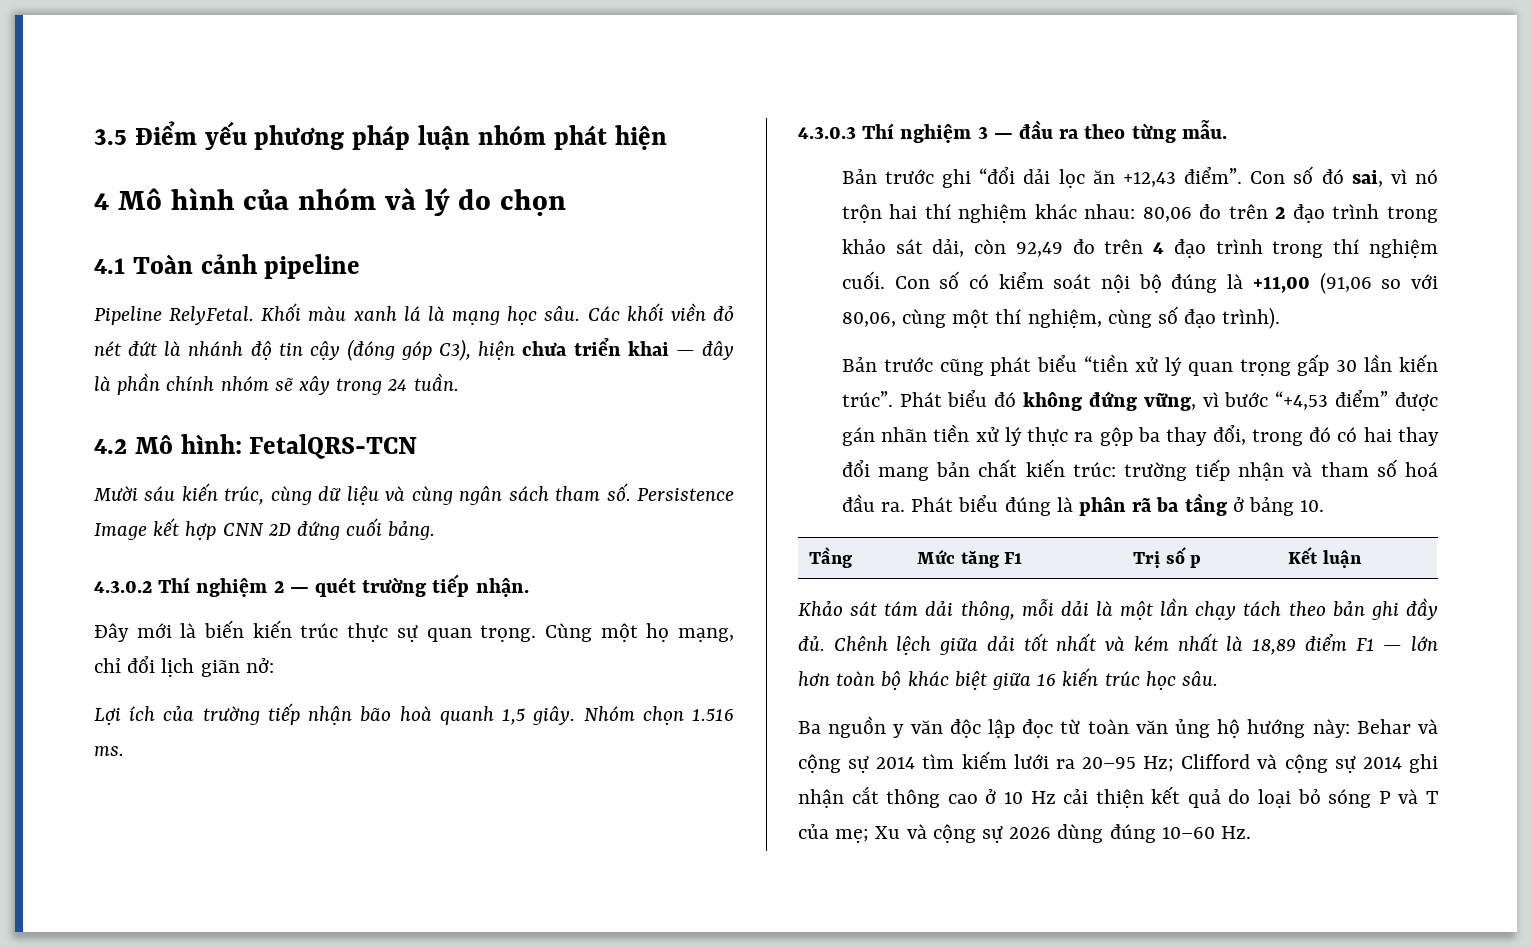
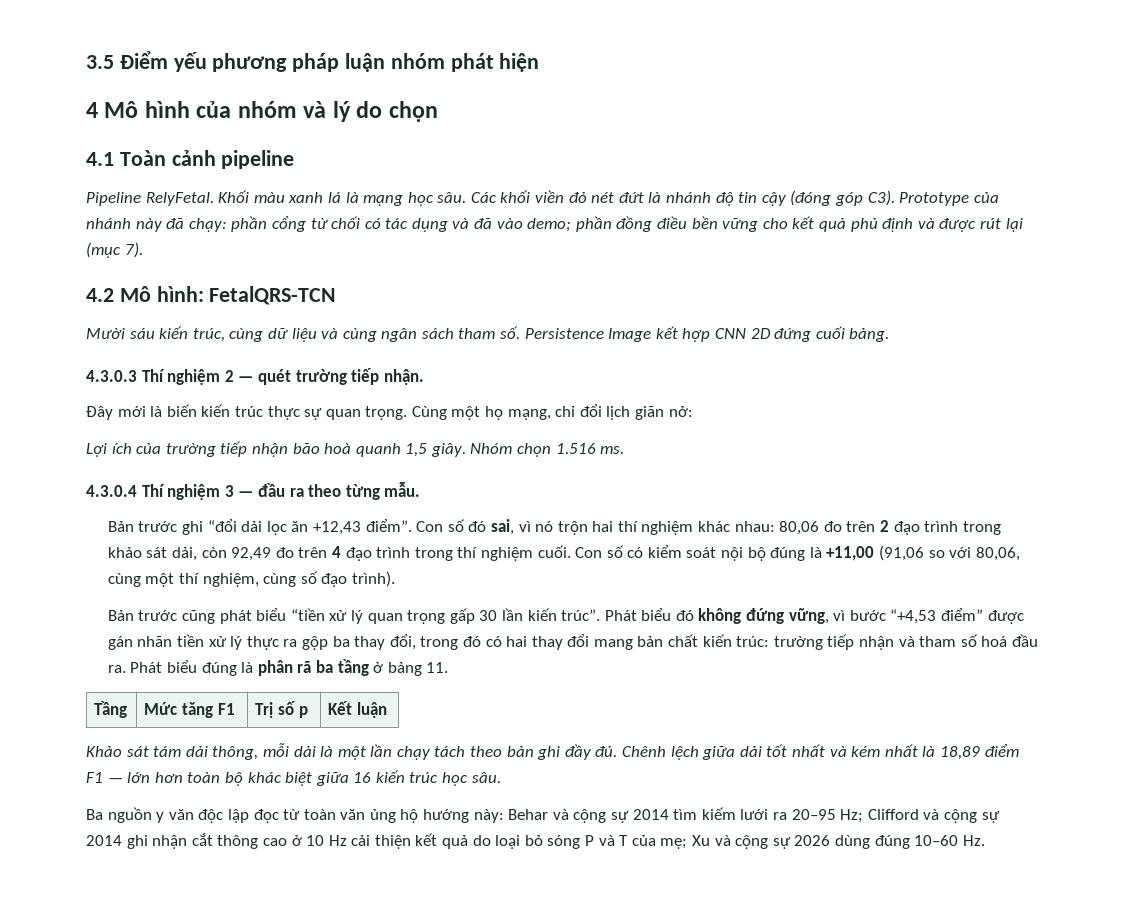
[439,337,734,361] [94,373,459,395] C3), hiện chưa triển khai — đây là phần chính nhóm sẽ xây trong 24 tuần. -> [867,190,999,206] [86,216,1023,232] [86,242,143,258] C3). Prototype của nhánh này đã chạy: phần cổng từ chối có tác dụng và đã vào demo; phần đồng điều bền vững cho kết quả phủ định và được rút lại (mục 7).
[94,580,152,593] 4.3.0.2 -> [86,370,137,382] 4.3.0.3
[798,126,856,139] 4.3.0.3 -> [86,485,137,497] 4.3.0.4
[1300,500,1325,512] 10. -> [426,662,449,673] 11.

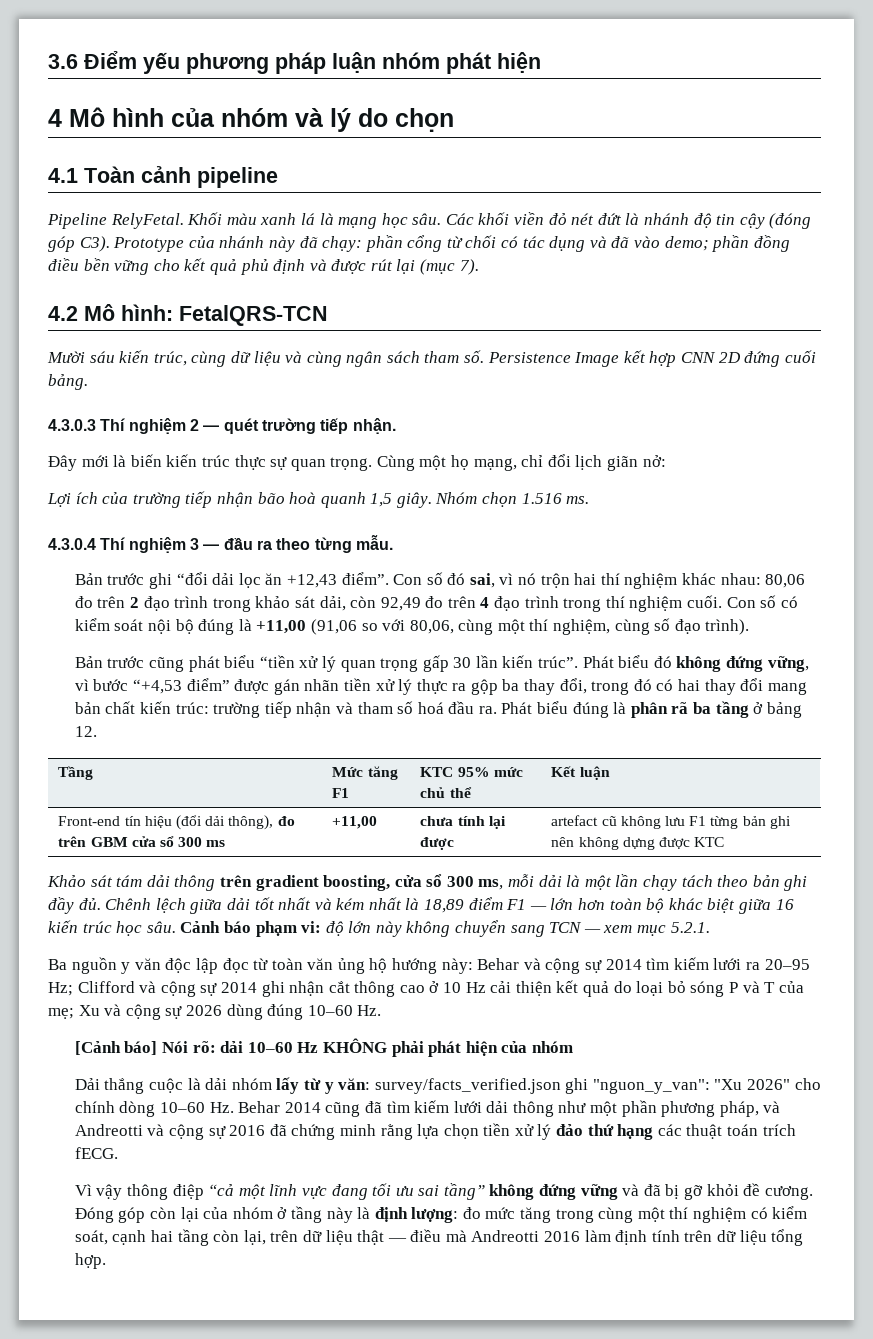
[86,55,114,69] 3.5 -> [48,54,78,69] 3.6
[426,662,449,673] 11. -> [74,726,97,737] 12.
[255,701,308,718] [328,701,388,718] [86,746,259,760] Trị số p | Kết luận // Khảo sát tám dải thông, -> [420,767,523,777] [420,787,472,798] [551,766,610,780] [58,815,295,830] [58,836,226,847] [332,816,378,829] [420,816,506,829] [420,837,455,850] [551,815,791,829] [551,837,725,850] [47,874,504,891] KTC 95% mức chủ thể | Kết luận // Front-end tín hiệu (đổi dải thông), đo trên GBM cửa sổ 300 ms | +11,00 | chưa tính lại được | artefact cũ không lưu F1 từng bản ghi nên không dựng được KTC // Khảo sát tám dải thông trên gradient boosting, cửa sổ 300 ms,
(501, 777) none -> [180,920,710,937] Cảnh báo phạm vi: độ lớn này không chuyển sang TCN — xem mục 5.2.1.
(985, 840) none -> [74,1038,573,1057] [74,1077,821,1094] [74,1100,781,1117] [74,1123,796,1140] [74,1147,118,1159] [74,1183,813,1200] [74,1206,808,1223] [74,1229,804,1246] [74,1253,106,1269] // [Cảnh báo] Nói rõ: dải 10–60 Hz KHÔNG phải phát hiện của nhóm // Dải thắng cuộc là dải nhóm lấy từ y văn: survey/facts_verified.json ghi "nguon_y_van": "Xu 2026" cho chính dòng 10–60 Hz. Behar 2014 cũng đã tìm kiếm lưới dải thông như một phần phương pháp, và Andreotti và cộng sự 2016 đã chứng minh rằng lựa chọn tiền xử lý đảo thứ hạng các thuật toán trích fECG. // Vì vậy thông điệp “cả một lĩnh vực đang tối ưu sai tầng” không đứng vững và đã bị gỡ khỏi đề cương. Đóng góp còn lại của nhóm ở tầng này là định lượng: đo mức tăng trong cùng một thí nghiệm có kiểm soát, cạnh hai tầng còn lại, trên dữ liệu thật — điều mà Andreotti 2016 làm định tính trên dữ liệu tổng hợp.

